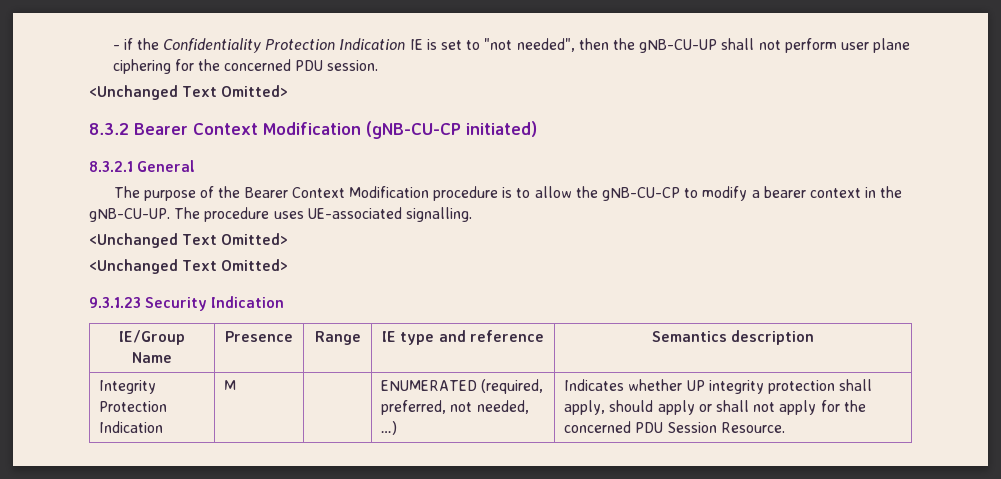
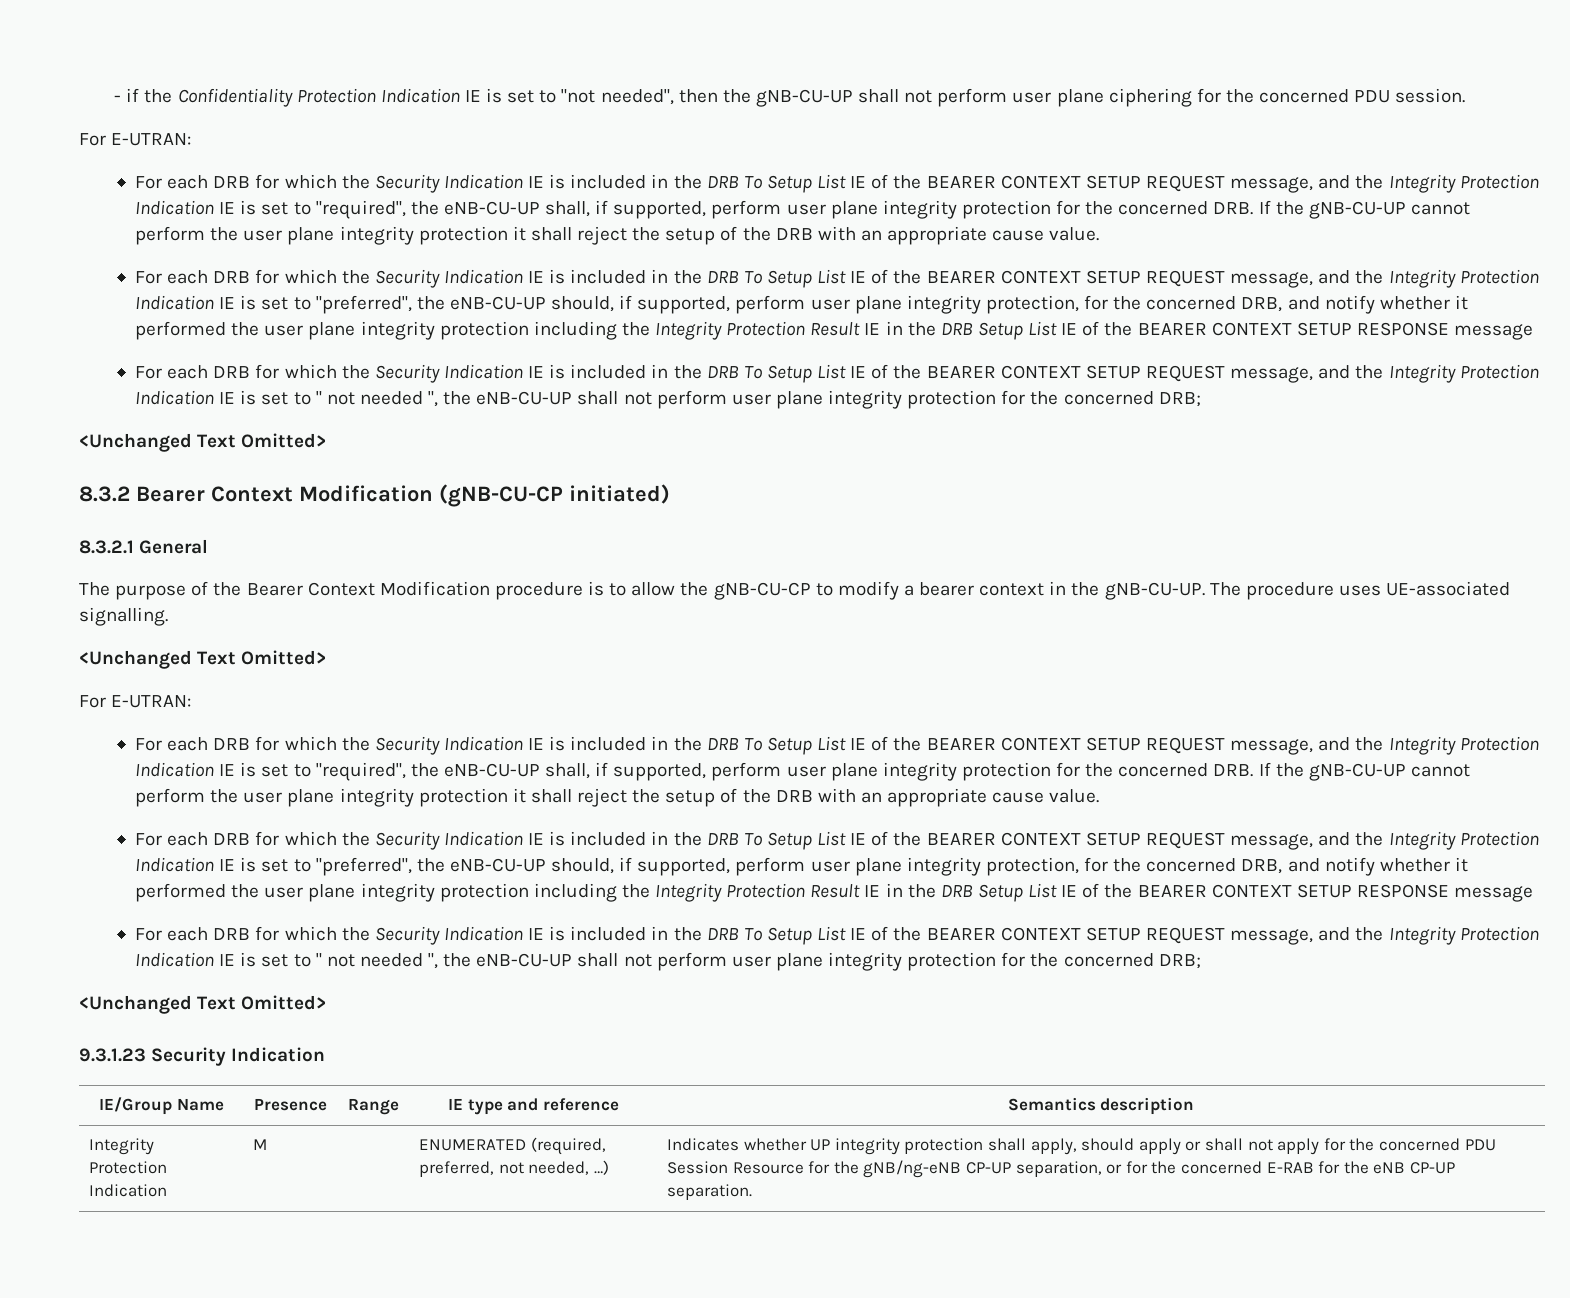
(379, 65) none -> [79,133,192,146] [135,174,1539,193] [135,200,1471,219] [135,226,1100,245] [135,269,1539,288] [135,295,1469,314] [135,321,1534,340] [135,364,1539,383] [135,390,1201,409] // For E-UTRAN: // For each DRB for which the Security Indication IE is included in the DRB To Setup List IE of the BEARER CONTEXT SETUP REQUEST message, and the Integrity Protection Indication IE is set to "required", the eNB-CU-UP shall, if supported, perform user plane integrity protection for the concerned DRB. If the gNB-CU-UP cannot perform the user plane integrity protection it shall reject the setup of the DRB with an appropriate cause value. // For each DRB for which the Security Indication IE is included in the DRB To Setup List IE of the BEARER CONTEXT SETUP REQUEST message, and the Integrity Protection Indication IE is set to "preferred", the eNB-CU-UP should, if supported, perform user plane integrity protection, for the concerned DRB, and notify whether it performed the user plane integrity protection including the Integrity Protection Result IE in the DRB Setup List IE of the BEARER CONTEXT SETUP RESPONSE message // For each DRB for which the Security Indication IE is included in the DRB To Setup List IE of the BEARER CONTEXT SETUP REQUEST message, and the Integrity Protection Indication IE is set to " not needed ", the eNB-CU-UP shall not perform user plane integrity protection for the concerned DRB;
(289, 239) none -> [79,695,192,708] [135,736,1539,755] [135,762,1471,781] [135,788,1100,807] [135,831,1539,850] [135,857,1469,876] [135,883,1534,902] [135,926,1539,945] [135,952,1201,971] // For E-UTRAN: // For each DRB for which the Security Indication IE is included in the DRB To Setup List IE of the BEARER CONTEXT SETUP REQUEST message, and the Integrity Protection Indication IE is set to "required", the eNB-CU-UP shall, if supported, perform user plane integrity protection for the concerned DRB. If the gNB-CU-UP cannot perform the user plane integrity protection it shall reject the setup of the DRB with an appropriate cause value. // For each DRB for which the Security Indication IE is included in the DRB To Setup List IE of the BEARER CONTEXT SETUP REQUEST message, and the Integrity Protection Indication IE is set to "preferred", the eNB-CU-UP should, if supported, perform user plane integrity protection, for the concerned DRB, and notify whether it performed the user plane integrity protection including the Integrity Protection Result IE in the DRB Setup List IE of the BEARER CONTEXT SETUP RESPONSE message // For each DRB for which the Security Indication IE is included in the DRB To Setup List IE of the BEARER CONTEXT SETUP REQUEST message, and the Integrity Protection Indication IE is set to " not needed ", the eNB-CU-UP shall not perform user plane integrity protection for the concerned DRB;
[720,422,785,433] Resource. -> [732,1160,1455,1178] [667,1184,753,1200] Resource for the gNB/ng-eNB CP-UP separation, or for the concerned E-RAB for the eNB CP-UP separation.

